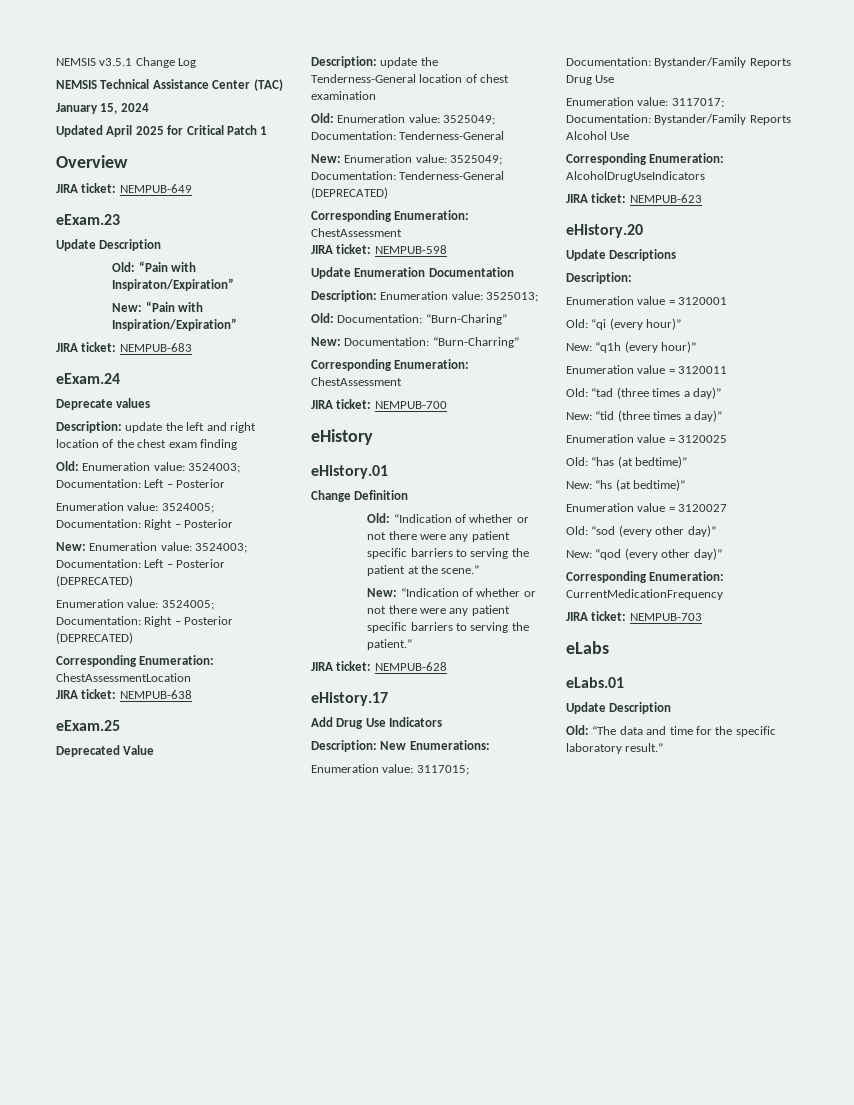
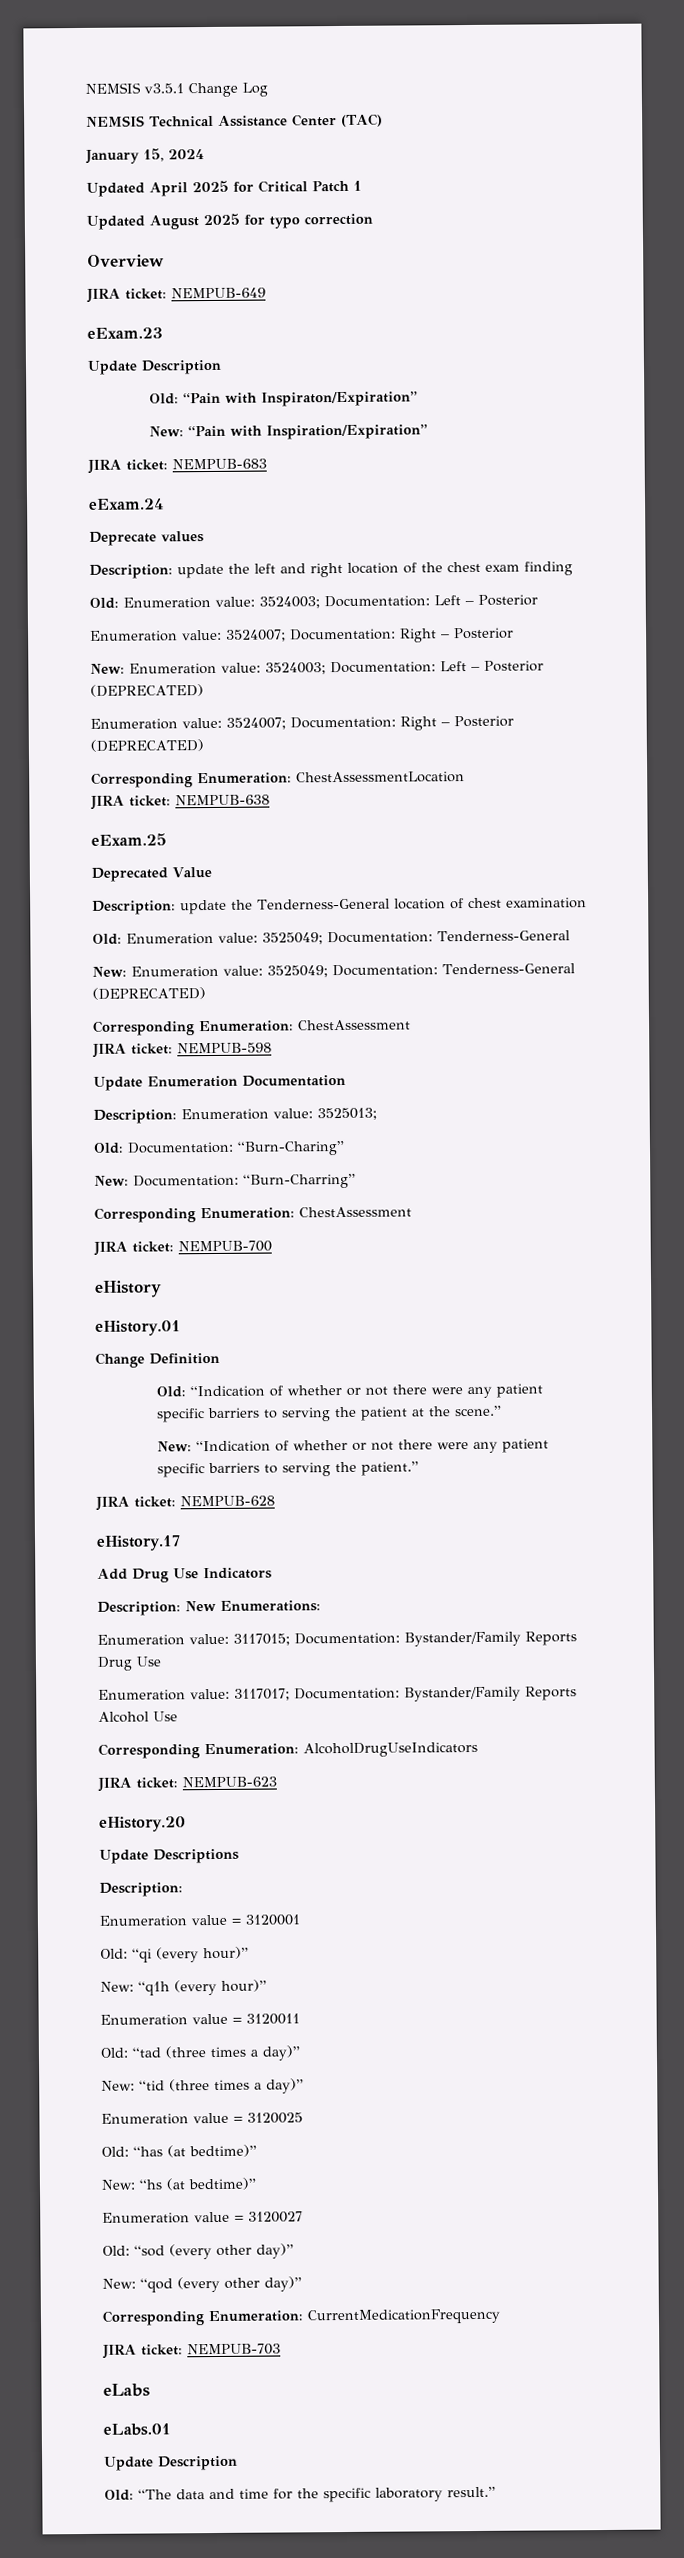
(268, 130) none -> [86,213,373,230] // Updated August 2025 for typo correction
[161,503,214,513] 3524005; -> [226,629,286,642] 3524007;
[161,600,214,610] 3524005; -> [226,717,286,730] 3524007;

